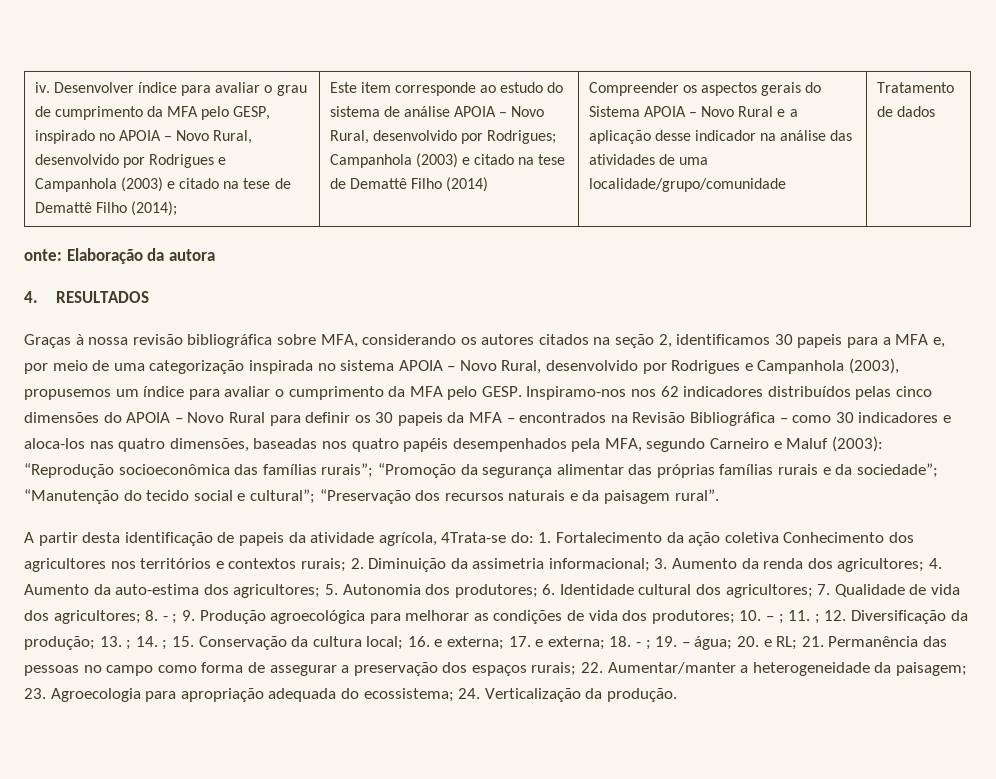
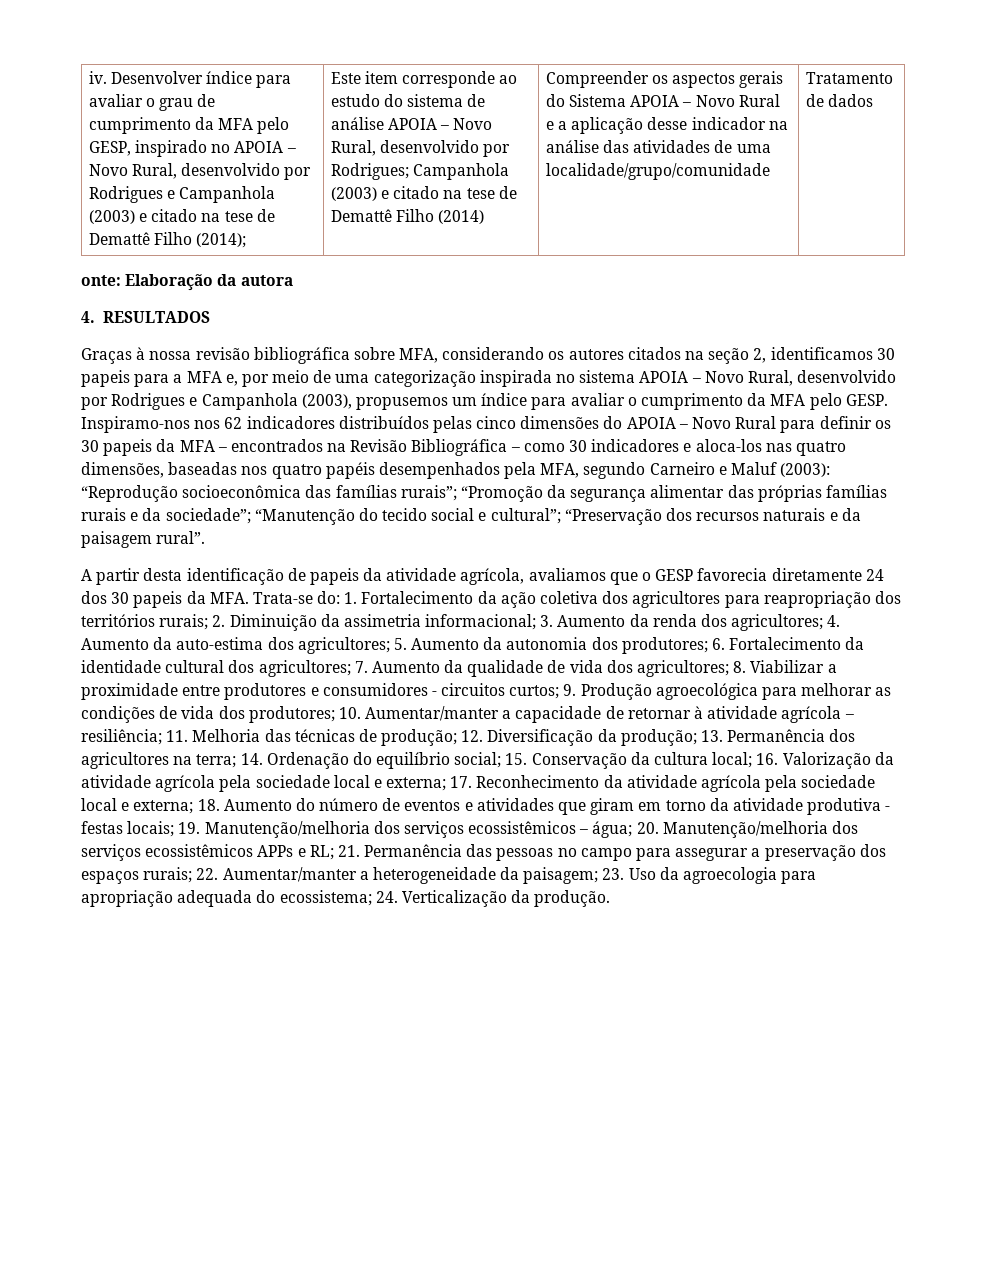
[441,532,507,543] 4Trata-se -> [528,568,884,585] [81,591,313,608] avaliamos que o GESP favorecia diretamente 24 dos 30 papeis da MFA. Trata-se
[783,532,915,543] [24,558,297,572] Conhecimento dos agricultores nos territórios e contextos -> [602,591,901,608] [81,614,155,627] dos agricultores para reapropriação dos territórios
[342,584,634,598] Autonomia dos produtores; 6. Identidade -> [411,637,865,654] [81,660,161,673] Aumento da autonomia dos produtores; 6. Fortalecimento da identidade
[834,584,905,597] Qualidade -> [371,660,544,677] Aumento da qualidade
[162,614,178,624] - ; -> [750,660,837,673] [81,683,560,700] Viabilizar a proximidade entre produtores e consumidores - circuitos curtos;
[766,610,820,624] – ; 11. ; -> [365,706,854,723] [81,729,458,746] Aumentar/manter a capacidade de retornar à atividade agrícola – resiliência; 11. Melhoria das técnicas de produção;
[126,636,168,650] ; 14. ; -> [727,729,856,742] [81,752,502,769] Permanência dos agricultores na terra; 14. Ordenação do equilíbrio social;
[434,636,759,650] e externa; 17. e externa; 18. - ; 19. – água; 20. -> [782,752,894,769] [81,775,876,792] [81,798,891,815] [81,821,859,838] [81,844,294,861] Valorização da atividade agrícola pela sociedade local e externa; 17. Reconhecimento da atividade agrícola pela sociedade local e externa; 18. Aumento do número de eventos e atividades que giram em torno da atividade produtiva - festas locais; 19. Manutenção/melhoria dos serviços ecossistêmicos – água; 20. Manutenção/melhoria dos serviços ecossistêmicos APPs
[157,662,265,673] como forma de -> [636,848,672,861] para
[50,688,141,702] Agroecologia -> [628,867,778,884] Uso da agroecologia

